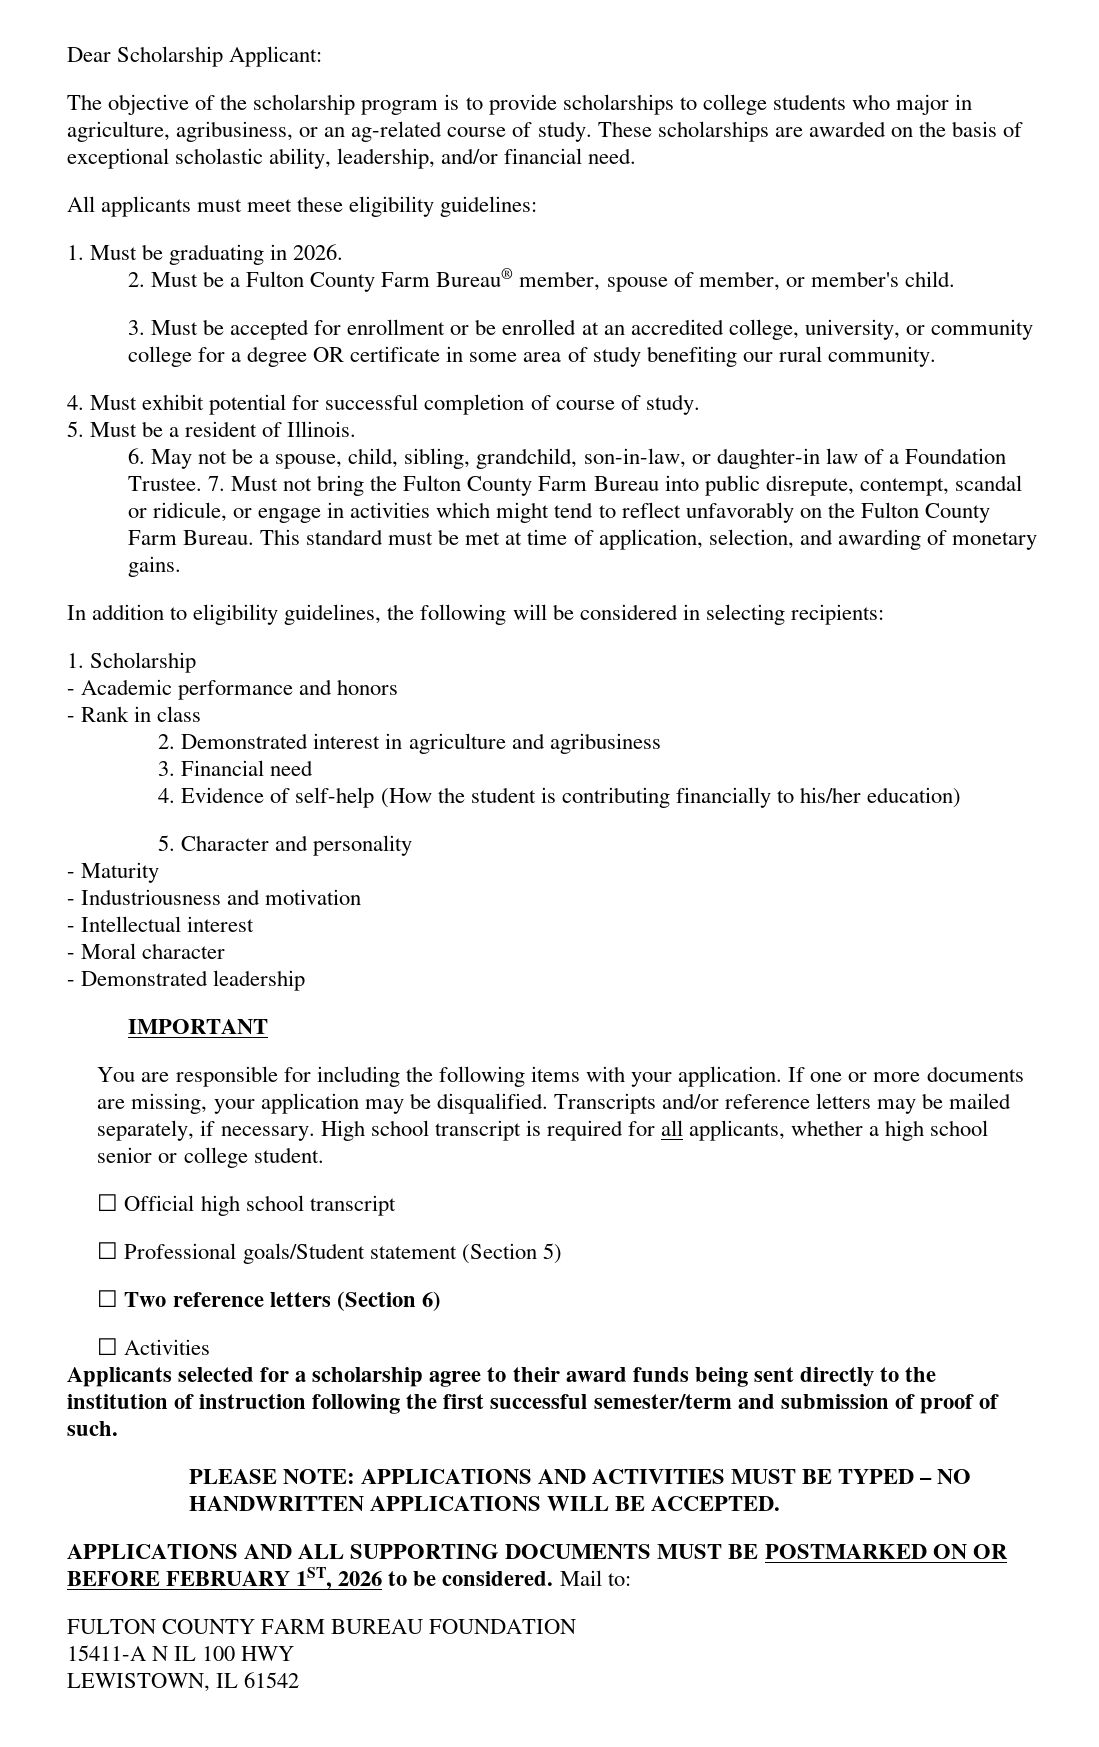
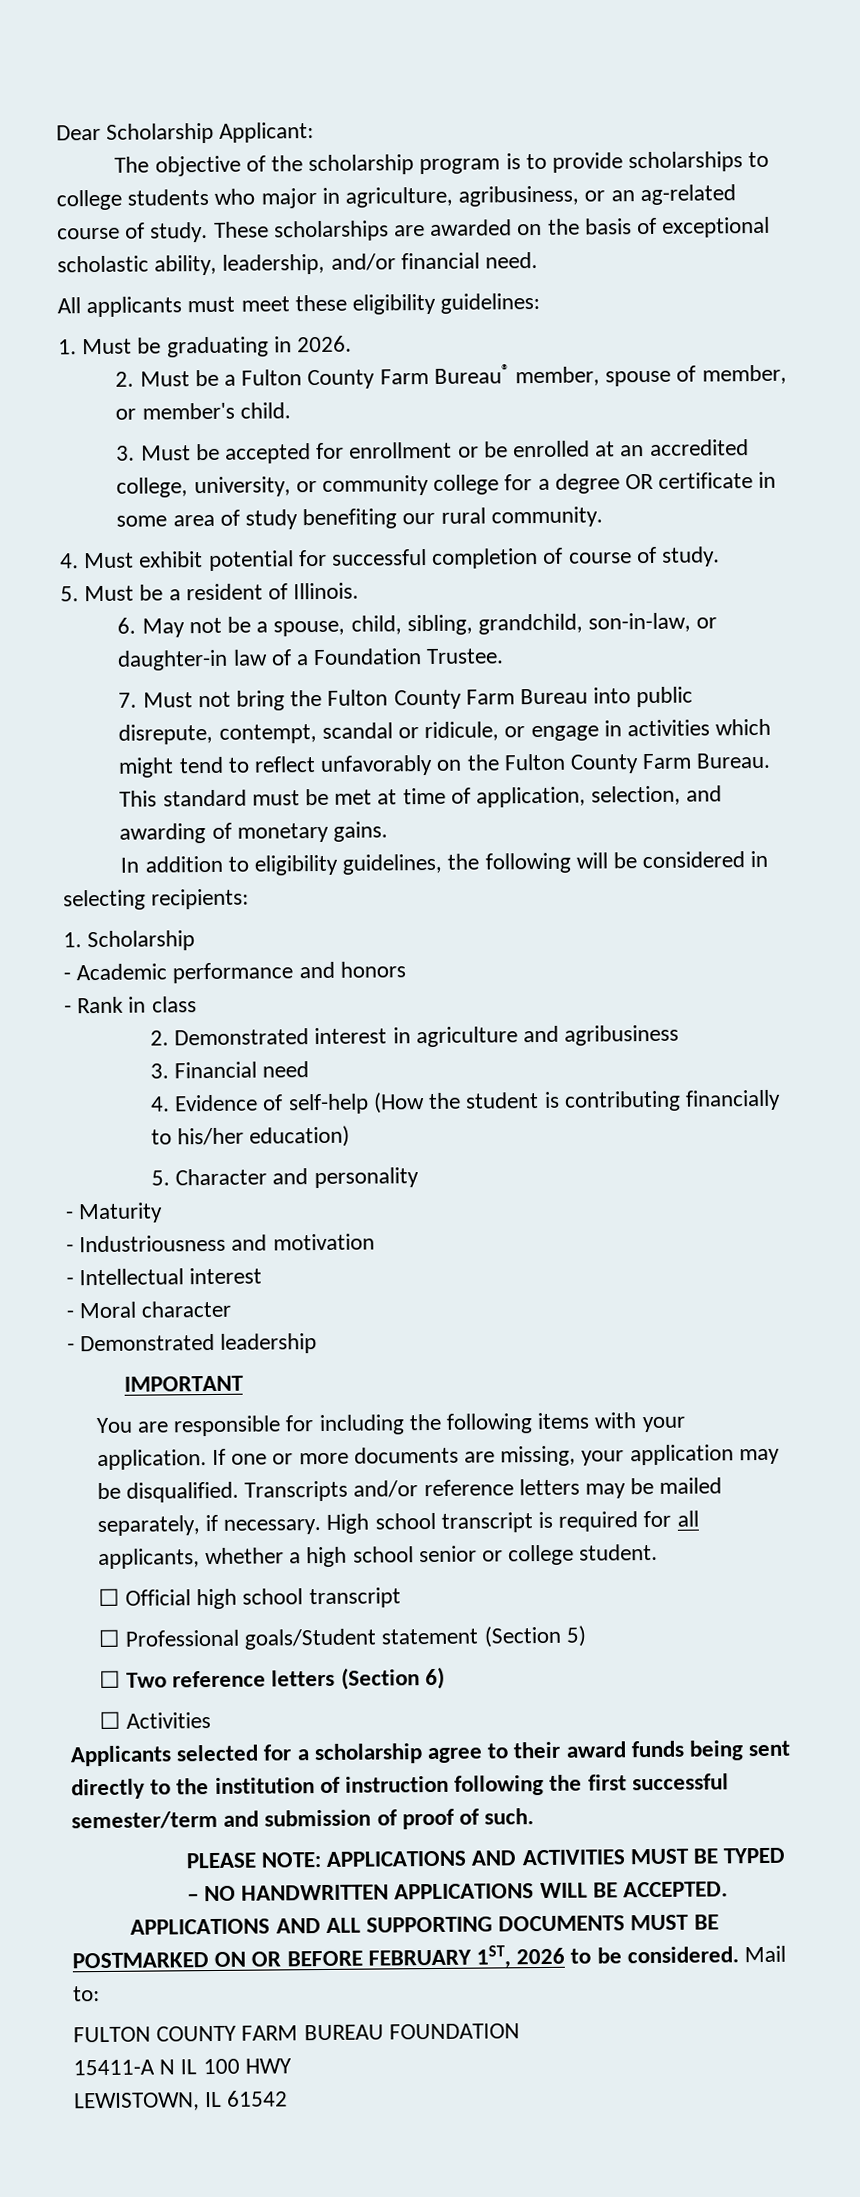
(202, 483) none -> (505, 656) //

